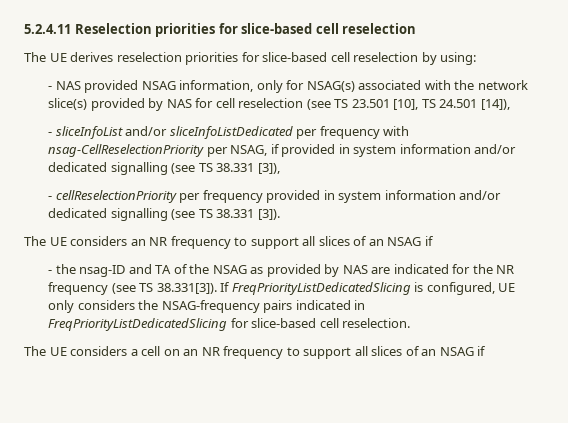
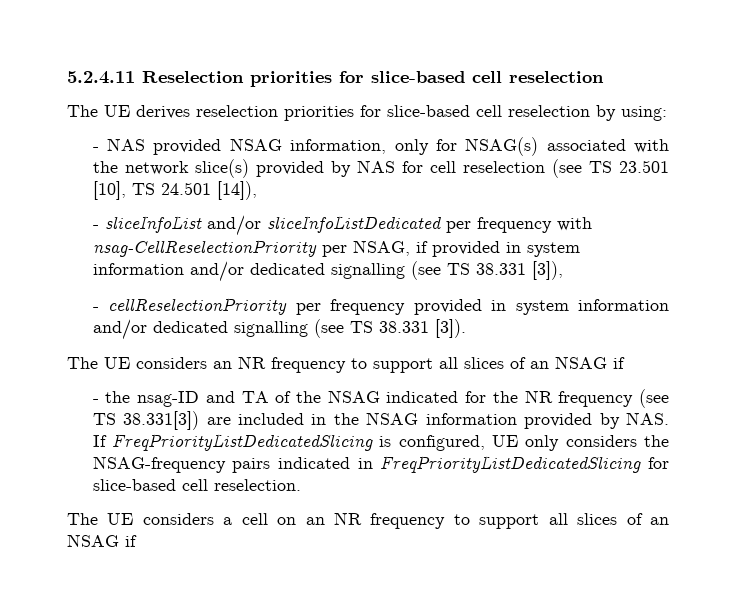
[250,264,391,277] as provided by NAS are -> (380, 396) none
[156,283,217,294] 38.331[3]). -> [123,411,669,430] 38.331[3]) are included in the NSAG information provided by NAS.

